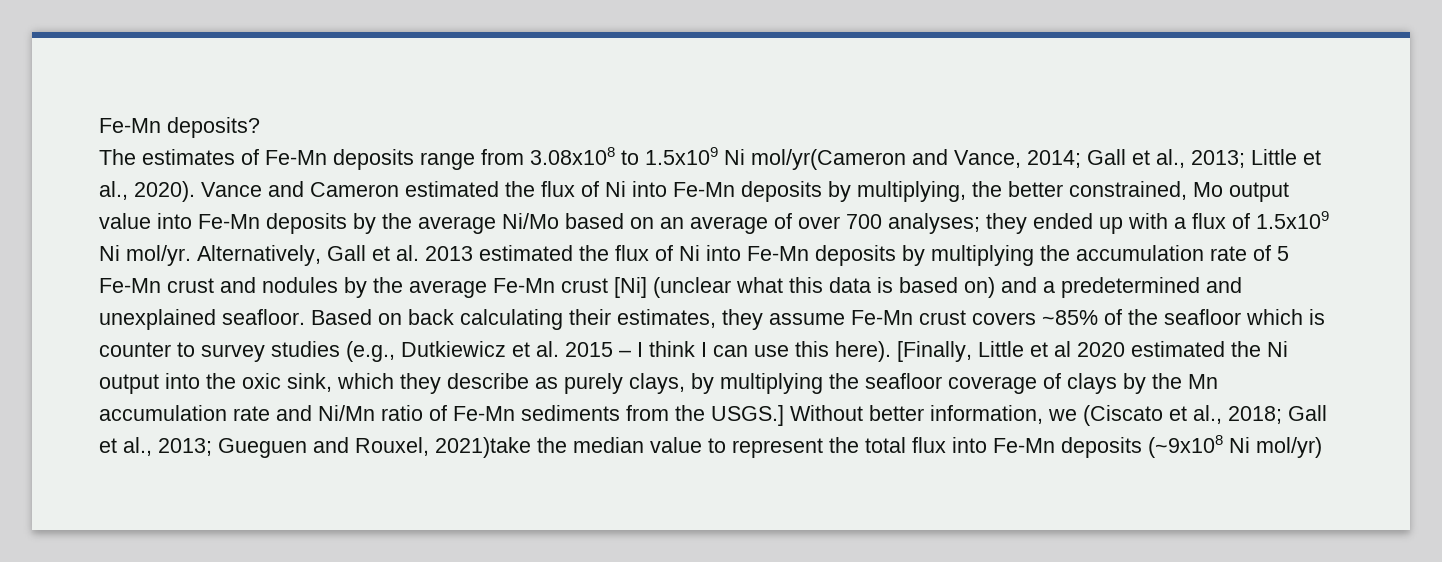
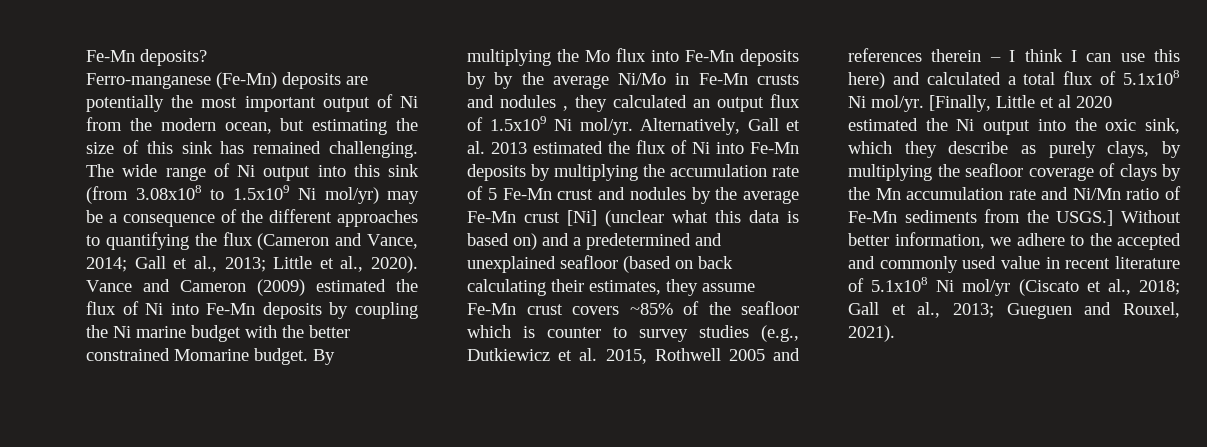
[99,147,906,170] The estimates of Fe-Mn deposits range from 3.08x108 to 1.5x109 Ni mol/yr(Cameron -> [86,72,368,89] [86,94,418,112] [86,117,419,135] [86,140,418,158] [86,163,419,181] [86,185,419,204] [86,209,418,227] [86,232,330,250] Ferro-manganese (Fe-Mn) deposits are potentially the most important output of Ni from the modern ocean, but estimating the size of this sink has remained challenging. The wide range of Ni output into this sink (from 3.08x108 to 1.5x109 Ni mol/yr) may be a consequence of the different approaches to quantifying the flux (Cameron
[405,181,1289,202] [99,213,376,234] estimated the flux of Ni into Fe-Mn deposits by multiplying, the better constrained, Mo output value into Fe-Mn deposits by -> [257,279,418,296] [86,301,418,319] [86,325,350,342] [86,348,335,365] [467,48,799,66] [467,72,514,89] (2009) estimated the flux of Ni into Fe-Mn deposits by coupling the Ni marine budget with the better constrained Momarine budget. By multiplying the Mo flux into Fe-Mn deposits by by
[565,213,1186,234] based on an average of over 700 analyses; they ended up with a -> [675,73,799,85] [467,95,764,112] in Fe-Mn crusts and nodules , they calculated an output
[222,309,372,325] seafloor. Based -> [560,255,671,273] seafloor (based
[565,342,613,357] 2015 -> [605,348,800,364] [848,48,982,62] 2015, Rothwell 2005 and references therein
[835,341,891,362] here). -> [848,70,1180,89] [848,95,924,112] here) and calculated a total flux of 5.1x108 Ni mol/yr.
(1077, 415) none -> [1016,233,1181,250] [848,256,1180,273] [848,277,1011,296] adhere to the accepted and commonly used value in recent literature of 5.1x108 Ni mol/yr
[435,435,1322,458] 2021)take the median value to represent the total flux into Fe-Mn deposits (~9x108 Ni mol/yr) -> [848,325,895,342] 2021).

